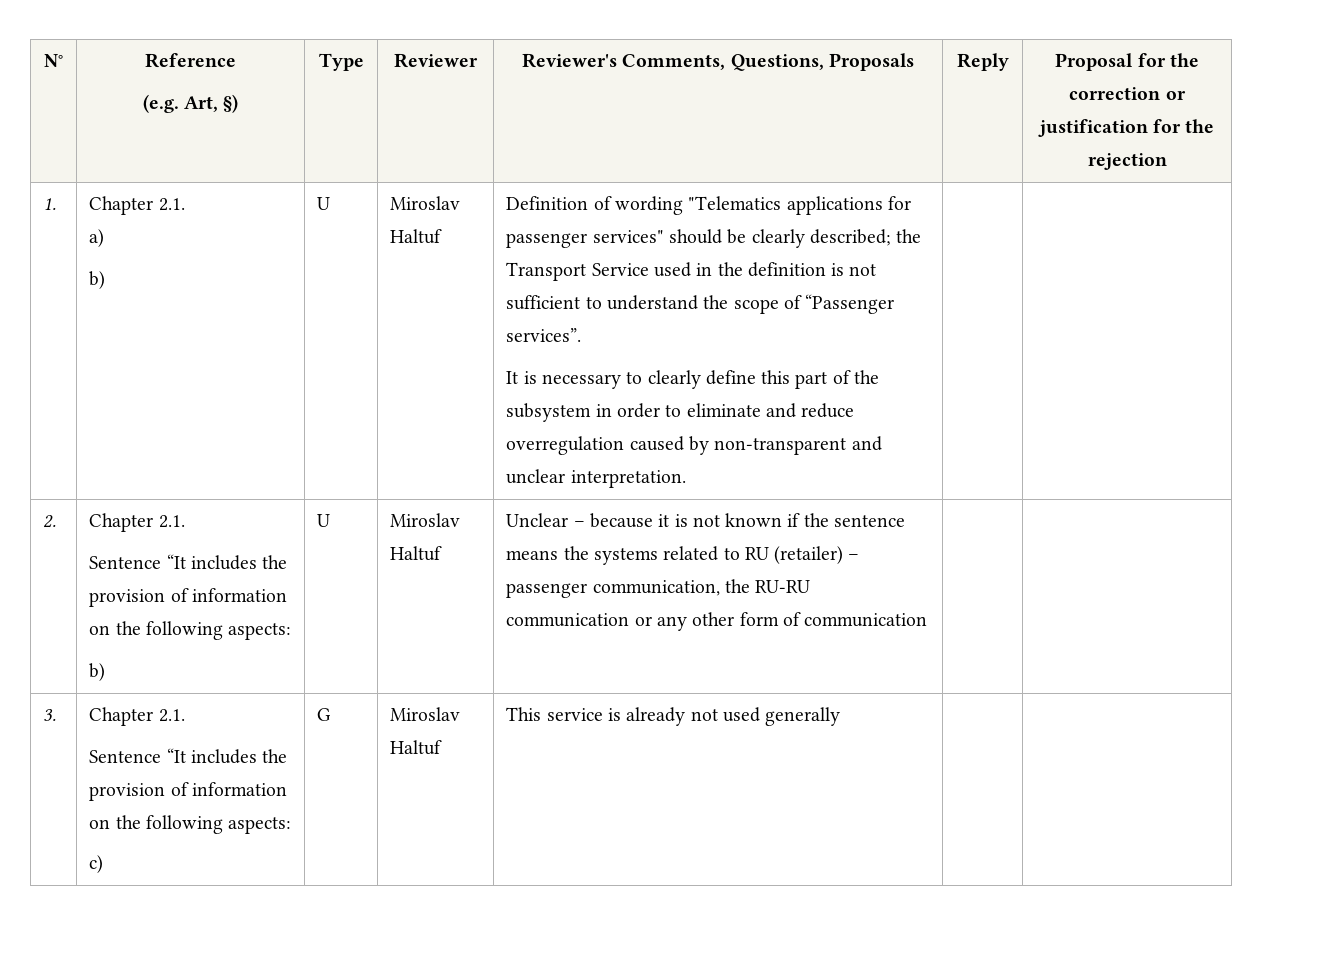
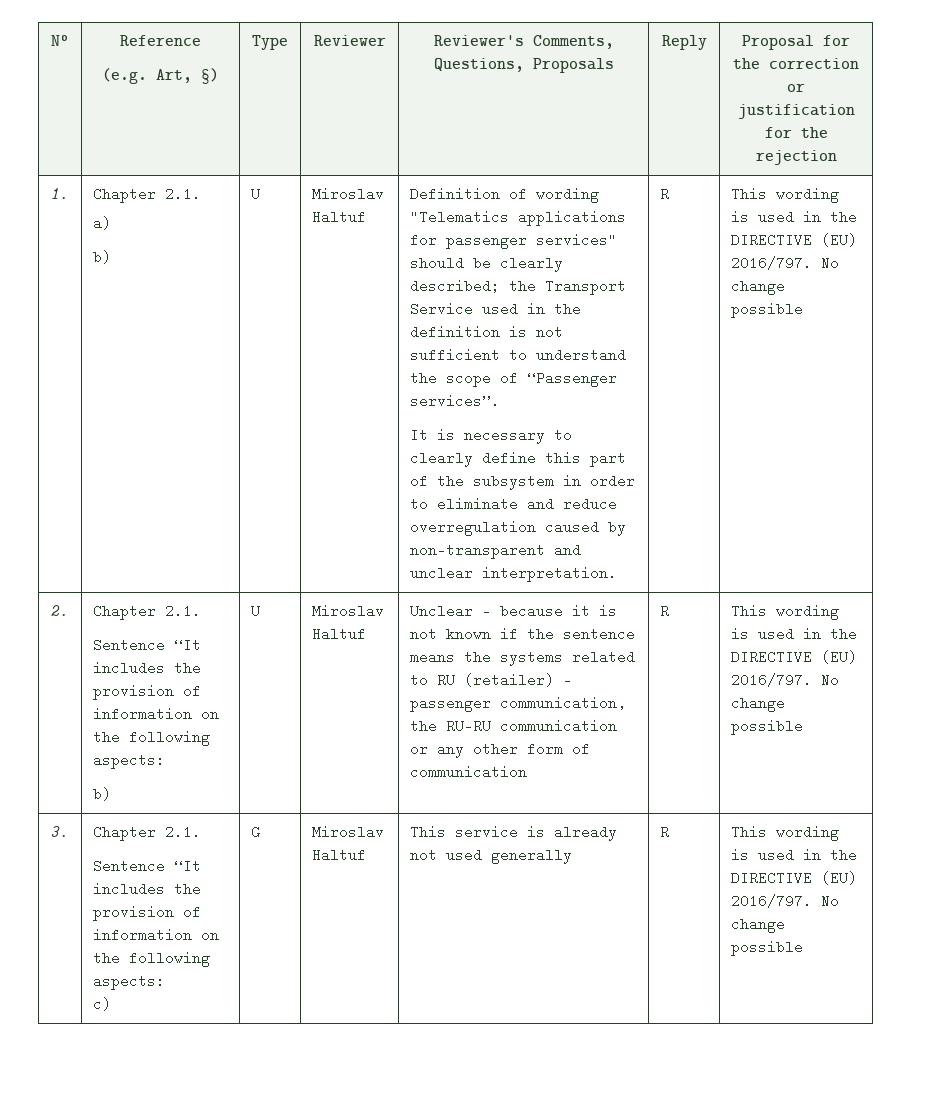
(686, 479) | -> [660,187,670,201] [731,187,840,203] [731,210,858,224] [731,233,858,247] [731,256,840,270] [731,279,786,295] [731,302,804,318] R | This wording is used in the DIRECTIVE (EU) 2016/797. No change possible
(928, 620) | -> [660,604,670,618] [731,604,840,620] [731,627,858,641] [731,650,858,664] [731,673,840,687] [731,696,786,712] [731,719,804,735] R | This wording is used in the DIRECTIVE (EU) 2016/797. No change possible
(841, 716) | -> [660,825,670,839] [731,825,840,841] [731,848,858,862] [731,871,858,885] [731,894,840,908] [731,917,786,933] [731,940,804,956] R | This wording is used in the DIRECTIVE (EU) 2016/797. No change possible

